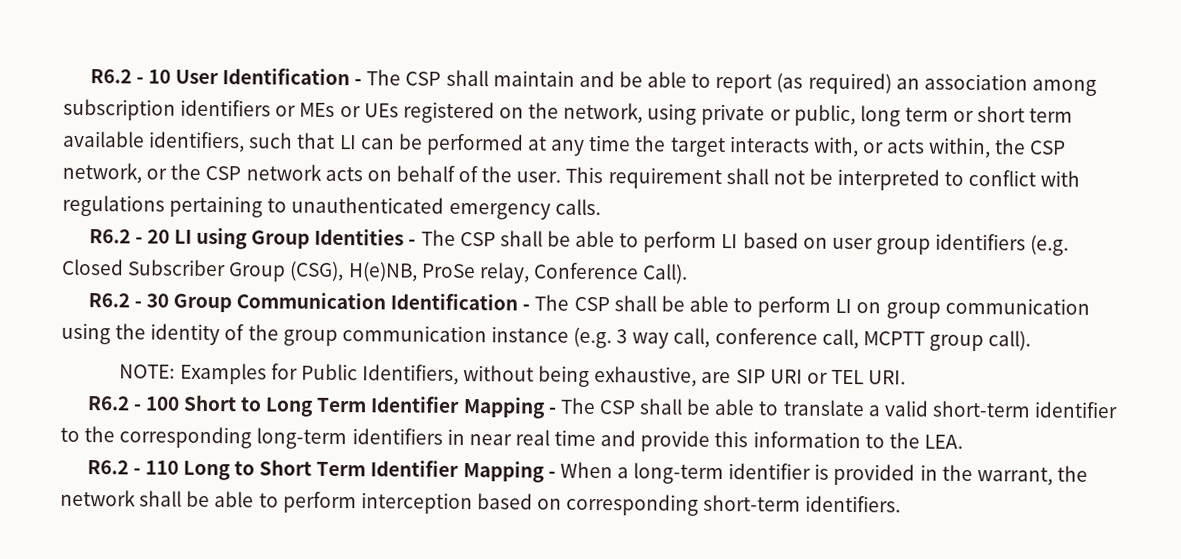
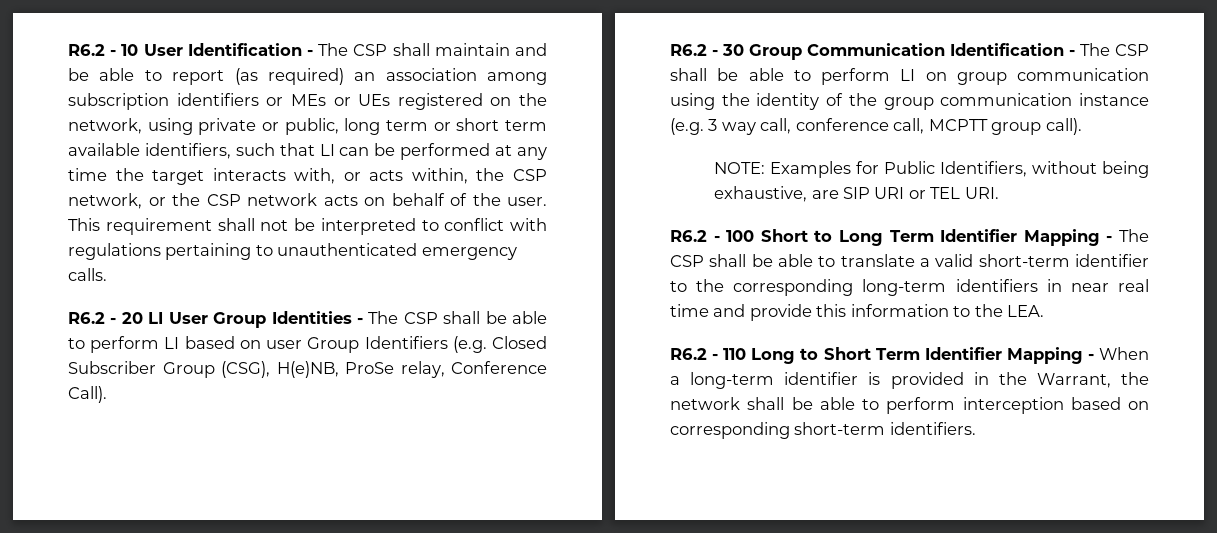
[196,227,249,250] using -> [168,312,208,324] User
[875,233,1027,255] group identifiers -> [307,336,448,353] Group Identifiers
[976,467,1053,486] warrant, -> [1036,373,1111,388] Warrant,

